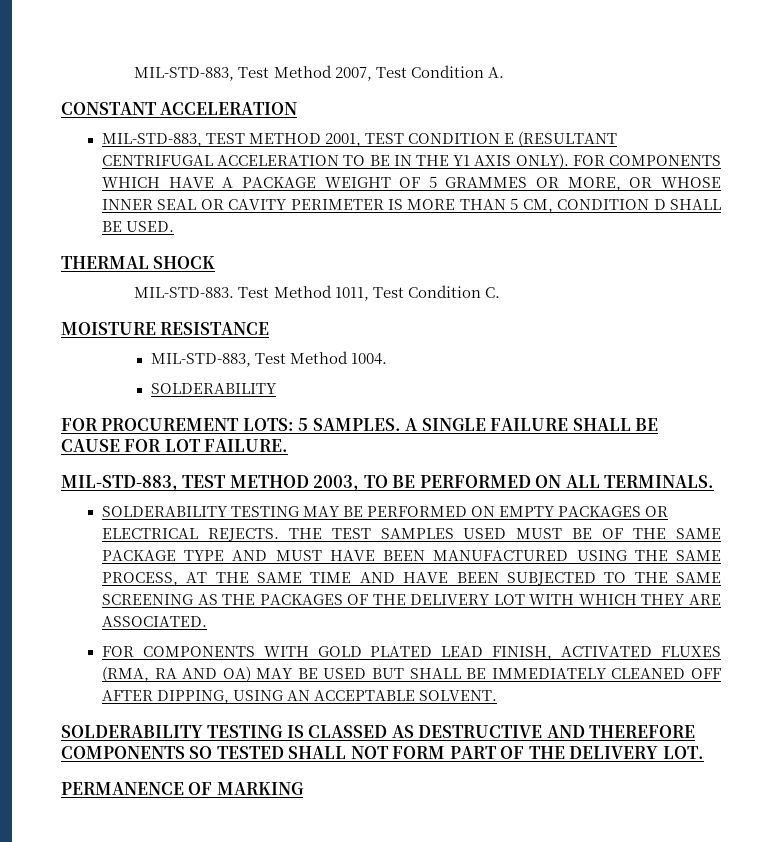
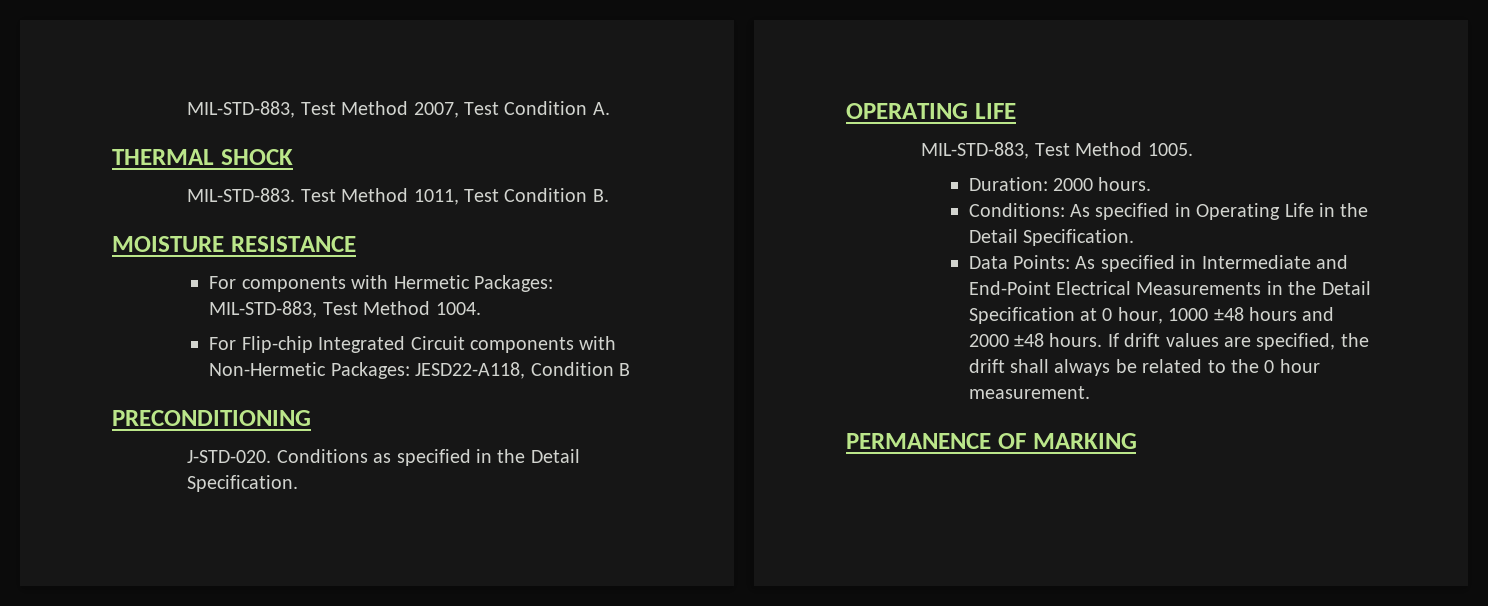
[61,102,298,115] [101,131,618,147] [101,153,721,169] [101,176,721,191] [101,198,721,213] [101,221,175,232] // CONSTANT ACCELERATION // MIL-STD-883, TEST METHOD 2001, TEST CONDITION E (RESULTANT CENTRIFUGAL ACCELERATION TO BE IN THE Y1 AXIS ONLY). FOR COMPONENTS WHICH HAVE A PACKAGE WEIGHT OF 5 GRAMMES OR MORE, OR WHOSE INNER SEAL OR CAVITY PERIMETER IS MORE THAN 5 CM, CONDITION D SHALL BE USED. -> (610, 108) none
[484,287,500,298] C. -> [592,189,609,202] B.
(270, 328) none -> [209,275,554,292] For components with Hermetic Packages:
[150,383,277,394] [61,418,659,431] [61,439,289,452] [61,475,715,491] [101,506,669,517] [101,528,721,541] [101,550,721,561] [101,572,722,586] [101,594,721,605] [101,616,207,627] [101,646,721,660] [101,666,721,682] [101,690,498,704] [61,725,696,738] [61,746,704,759] SOLDERABILITY // FOR PROCUREMENT LOTS: 5 SAMPLES. A SINGLE FAILURE SHALL BE CAUSE FOR LOT FAILURE. // MIL-STD-883, TEST METHOD 2003, TO BE PERFORMED ON ALL TERMINALS. // SOLDERABILITY TESTING MAY BE PERFORMED ON EMPTY PACKAGES OR ELECTRICAL REJECTS. THE TEST SAMPLES USED MUST BE OF THE SAME PACKAGE TYPE AND MUST HAVE BEEN MANUFACTURED USING THE SAME PROCESS, AT THE SAME TIME AND HAVE BEEN SUBJECTED TO THE SAME SCREENING AS THE PACKAGES OF THE DELIVERY LOT WITH WHICH THEY ARE ASSOCIATED. // FOR COMPONENTS WITH GOLD PLATED LEAD FINISH, ACTIVATED FLUXES (RMA, RA AND OA) MAY BE USED BUT SHALL BE IMMEDIATELY CLEANED OFF AFTER DIPPING, USING AN ACCEPTABLE SOLVENT. // SOLDERABILITY TESTING IS CLASSED AS DESTRUCTIVE AND THEREFORE COMPONENTS SO TESTED SHALL NOT FORM PART OF THE DELIVERY LOT. -> [209,336,617,353] [209,362,631,379] [112,410,311,426] [187,449,580,466] [187,475,299,492] [846,103,1016,119] [921,142,1193,159] [968,177,1152,191] [968,203,1369,220] [968,229,1134,246] [968,255,1348,272] [968,281,1371,295] [968,307,1335,324] [968,333,1369,350] [968,359,1320,376] [968,386,1090,399] For Flip-chip Integrated Circuit components with Non-Hermetic Packages: JESD22-A118, Condition B // PRECONDITIONING // J-STD-020. Conditions as specified in the Detail Specification. // OPERATING LIFE // MIL-STD-883, Test Method 1005. // Duration: 2000 hours. // Conditions: As specified in Operating Life in the Detail Specification. // Data Points: As specified in Intermediate and End-Point Electrical Measurements in the Detail Specification at 0 hour, 1000 ±48 hours and 2000 ±48 hours. If drift values are specified, the drift shall always be related to the 0 hour measurement.

